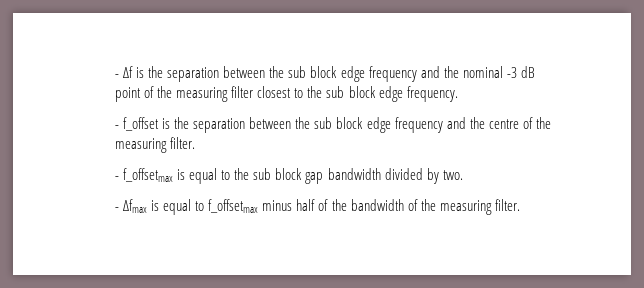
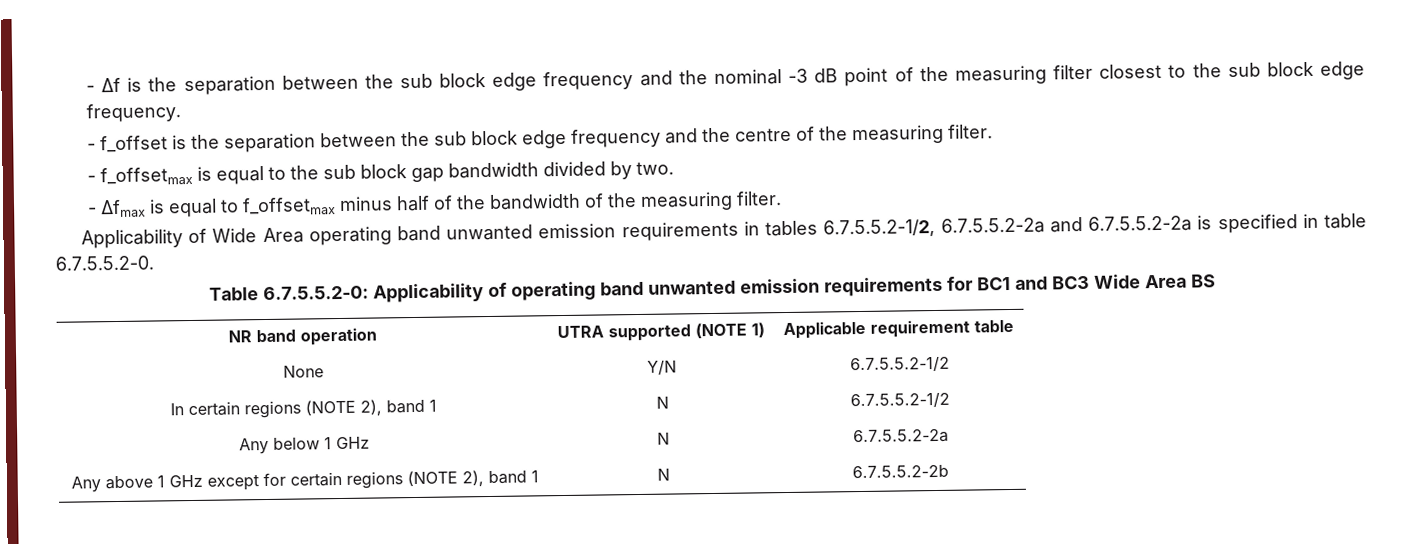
(520, 205) none -> [80,213,1367,249] [55,255,154,271] [208,274,1216,303] [228,327,377,346] [557,322,765,342] [783,319,1014,340] [283,365,324,378] [647,360,677,375] [849,356,950,373] [170,399,437,419] [655,396,669,409] [849,392,950,409] [239,436,370,455] [656,432,670,445] [852,428,949,444] [70,470,539,493] [656,468,670,481] [852,464,949,479] // Applicability of Wide Area operating band unwanted emission requirements in tables 6.7.5.5.2-1/2, 6.7.5.5.2-2a and 6.7.5.5.2-2a is specified in table 6.7.5.5.2-0. // Table 6.7.5.5.2-0: Applicability of operating band unwanted emission requirements for BC1 and BC3 Wide Area BS // NR band operation | UTRA supported (NOTE 1) | Applicable requirement table // None | Y/N | 6.7.5.5.2-1/2 // In certain regions (NOTE 2), band 1 | N | 6.7.5.5.2-1/2 // Any below 1 GHz | N | 6.7.5.5.2-2a // Any above 1 GHz except for certain regions (NOTE 2), band 1 | N | 6.7.5.5.2-2b

